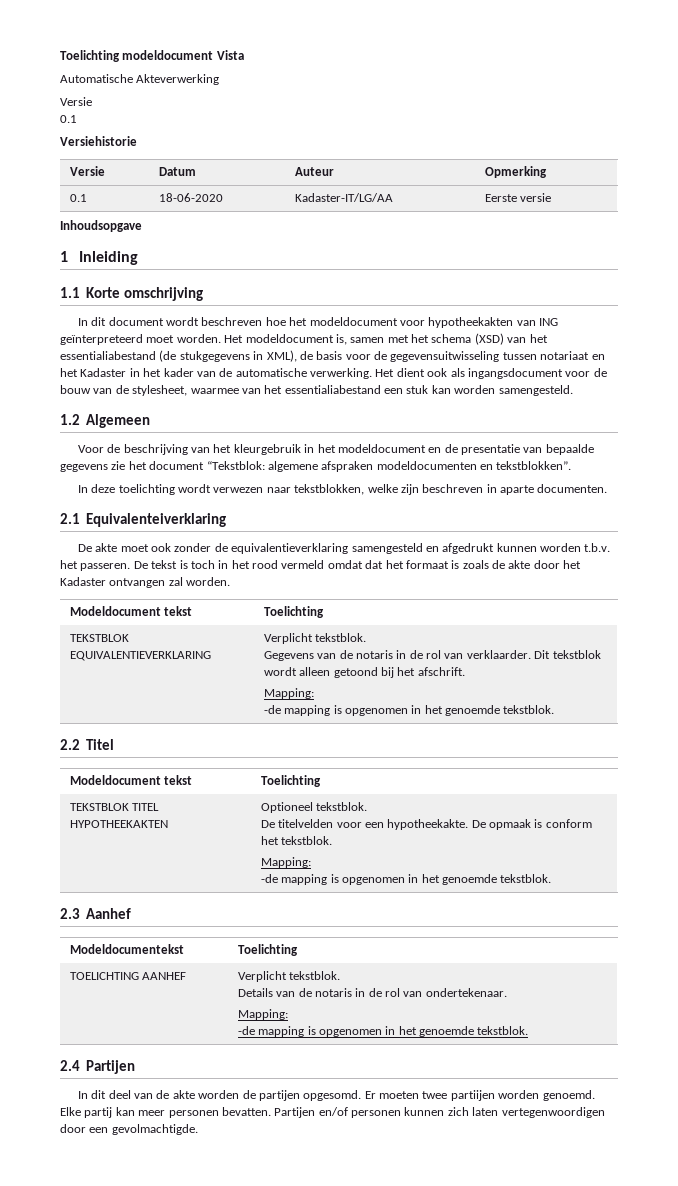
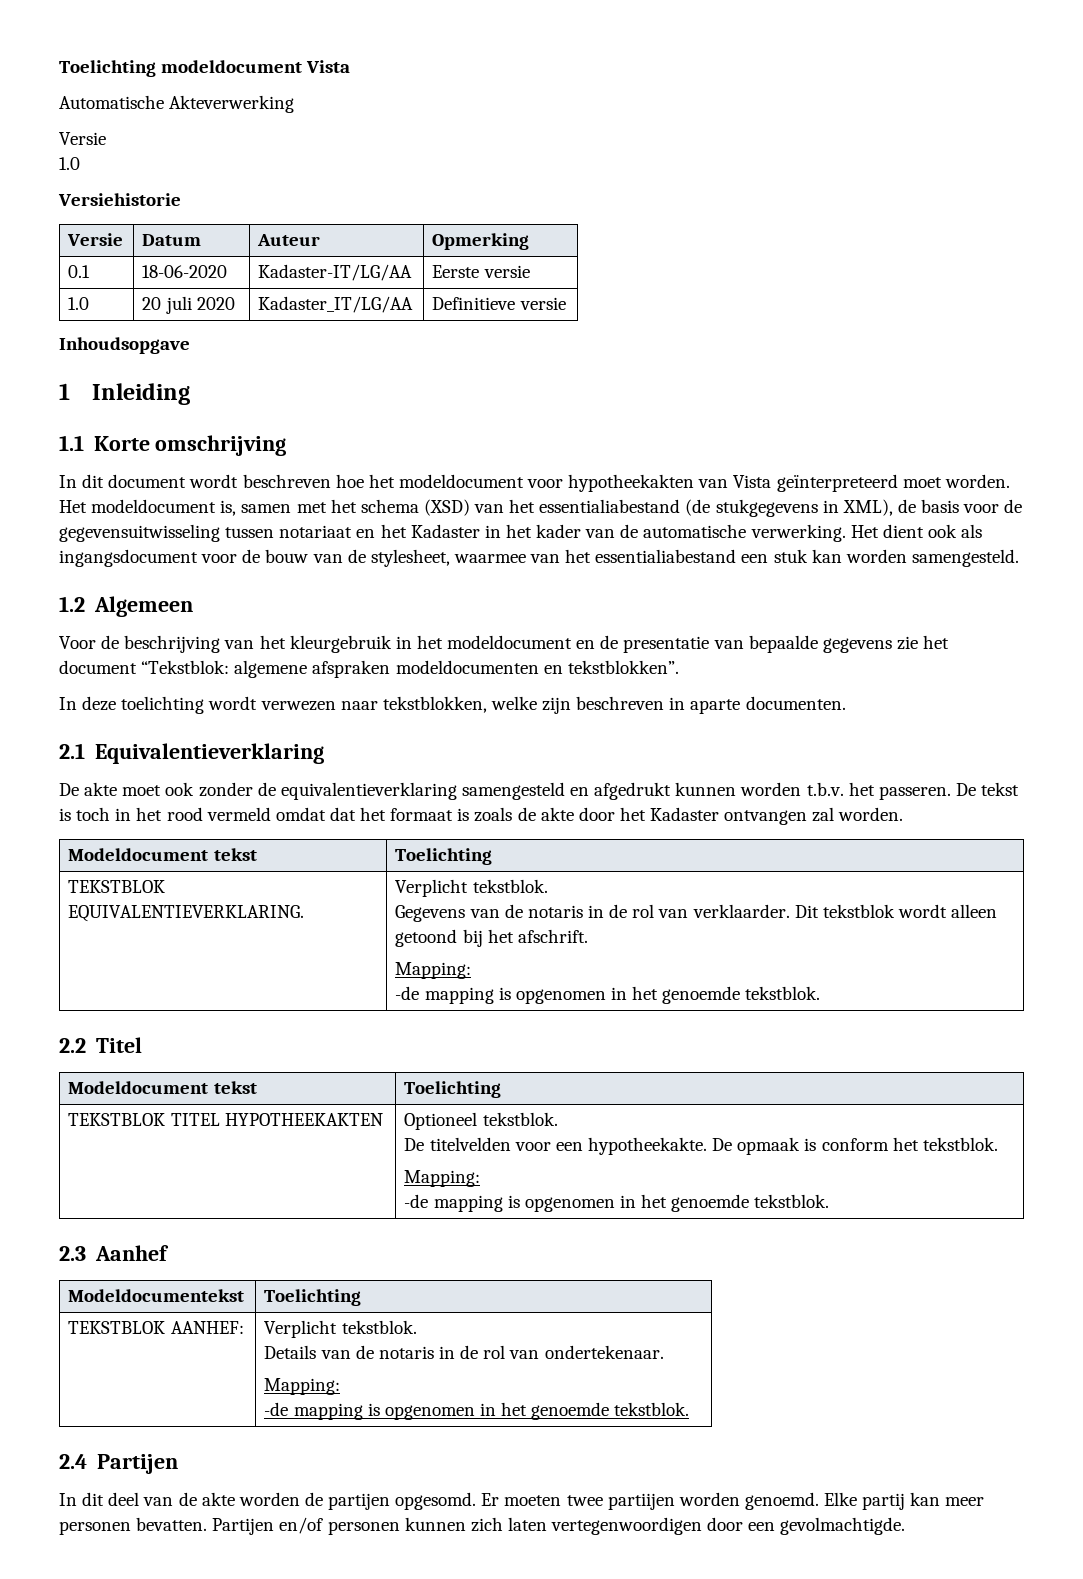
[60,115,77,123] 0.1 -> [59,157,80,170] 1.0
(552, 197) none -> [68,297,90,310] [142,296,235,314] [258,296,414,313] [432,297,566,310] // 1.0 | 20 juli 2020 | Kadaster_IT/LG/AA | Definitieve versie
[539,318,559,326] ING -> [733,475,772,488] Vista
[86,513,227,527] Equivalenteiverklaring -> [94,743,324,764] Equivalentieverklaring
[69,651,211,661] EQUIVALENTIEVERKLARING -> [68,905,305,922] EQUIVALENTIEVERKLARING.
[69,972,187,980] TOELICHTING AANHEF -> [68,1321,244,1334] TEKSTBLOK AANHEF:

